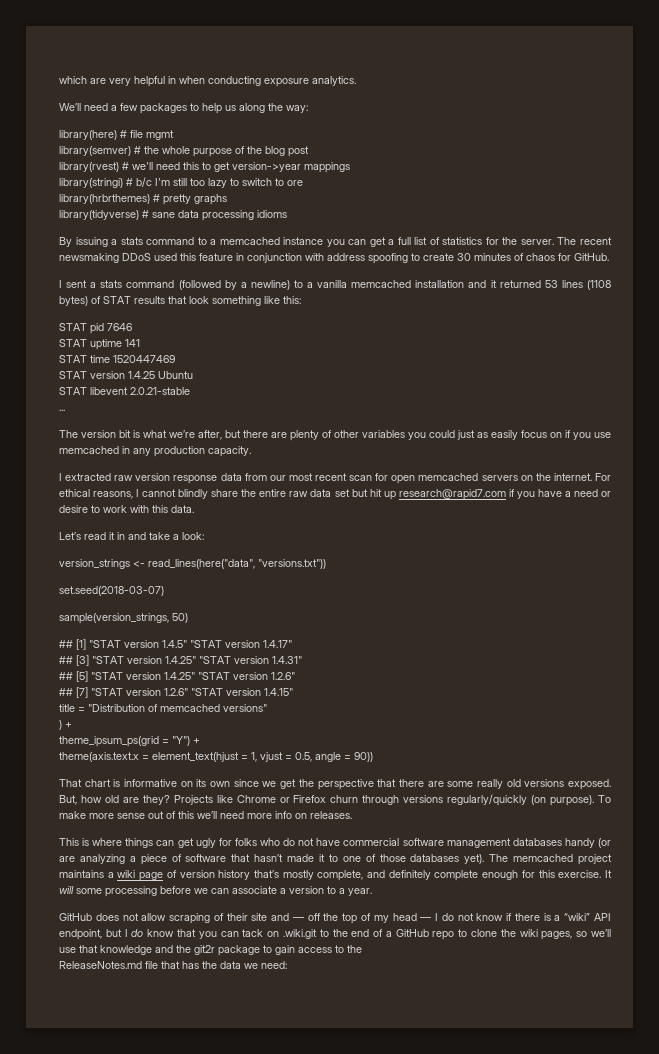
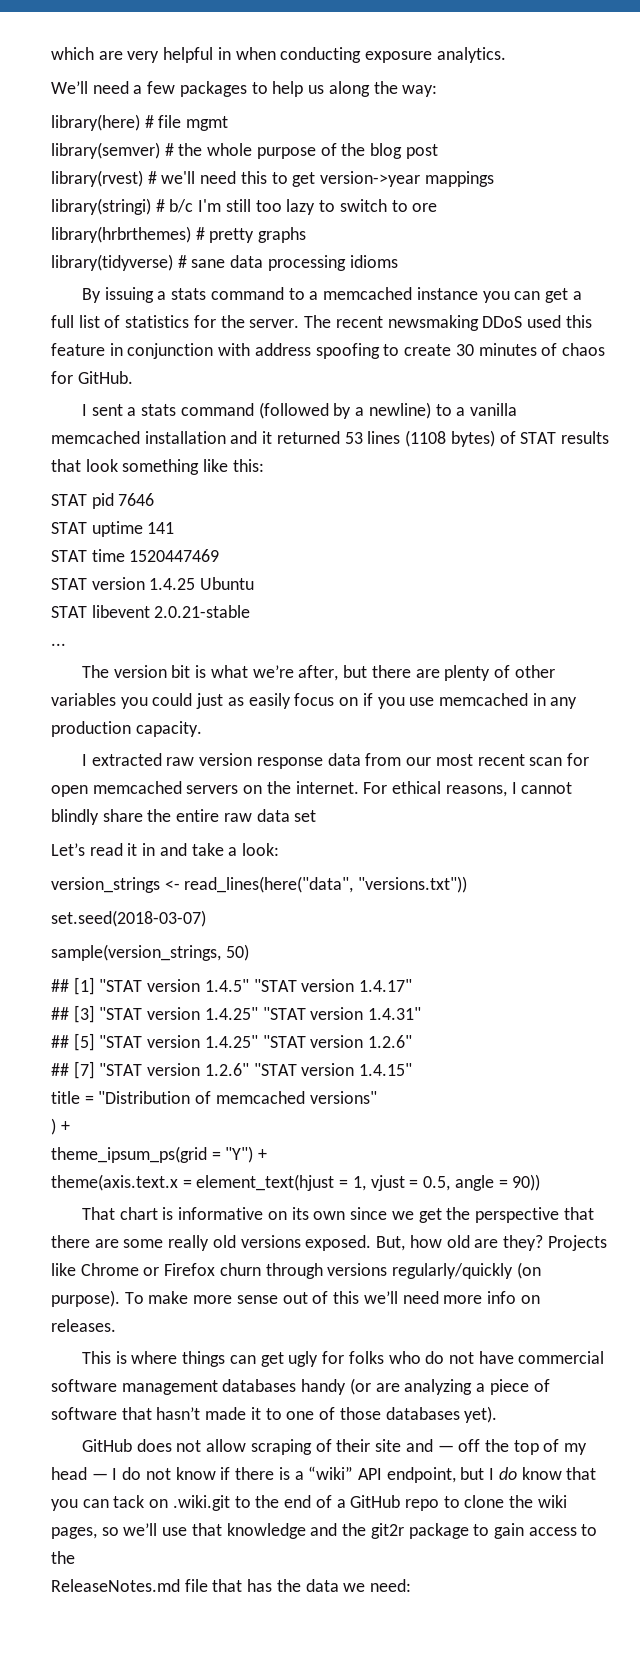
[351,489,612,500] [59,505,194,513] but hit up research@rapid7.com if you have a need or desire to work with this data. -> (317, 816) none
[489,854,613,865] [59,870,612,881] [59,886,372,897] The memcached project maintains a wiki page of version history that’s mostly complete, and definitely complete enough for this exercise. It will some processing before we can associate a version to a year. -> (498, 1414) none

